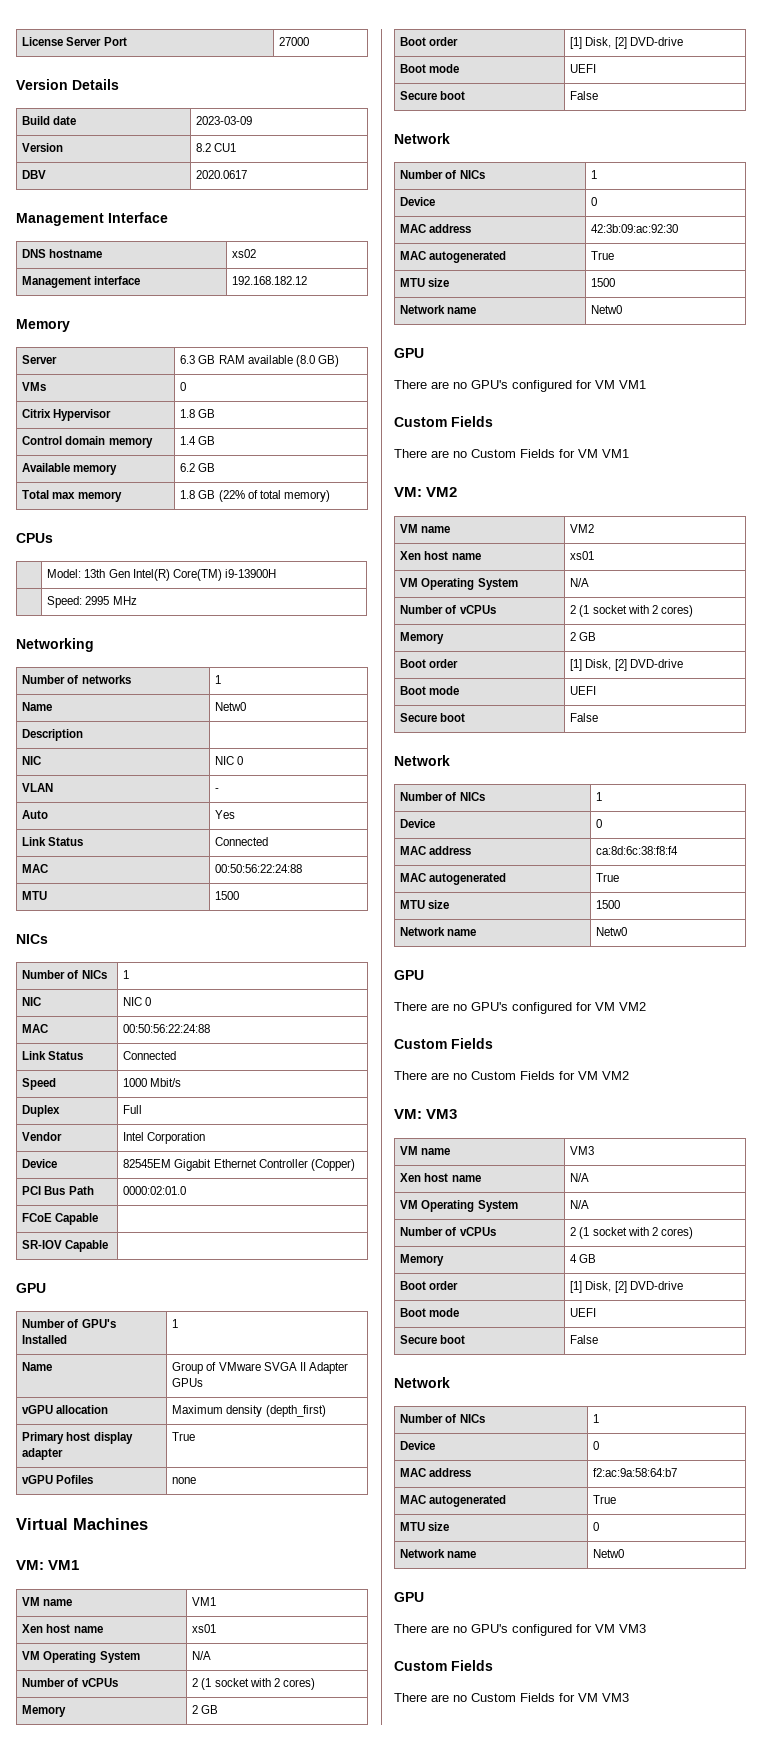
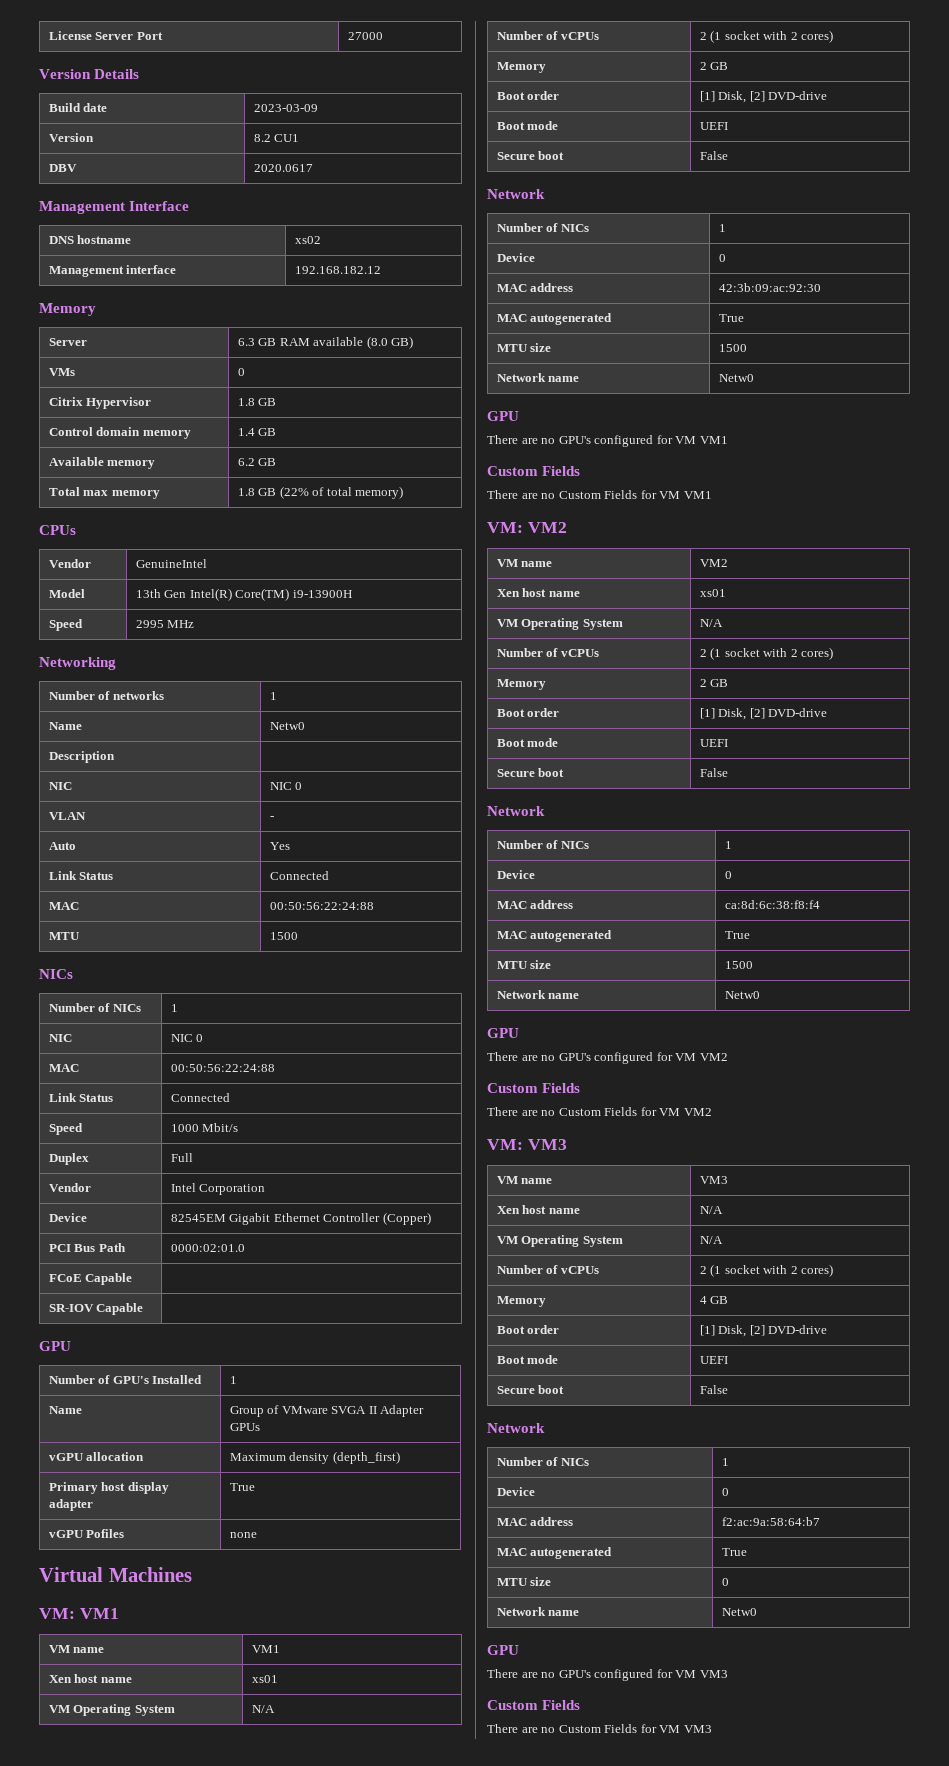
[47,569,82,578] | Model: -> [48,559,91,568] [135,559,207,568] [48,589,85,598] Vendor | GenuineIntel // Model |
[47,596,83,608] | Speed: -> [48,619,83,631] Speed |

